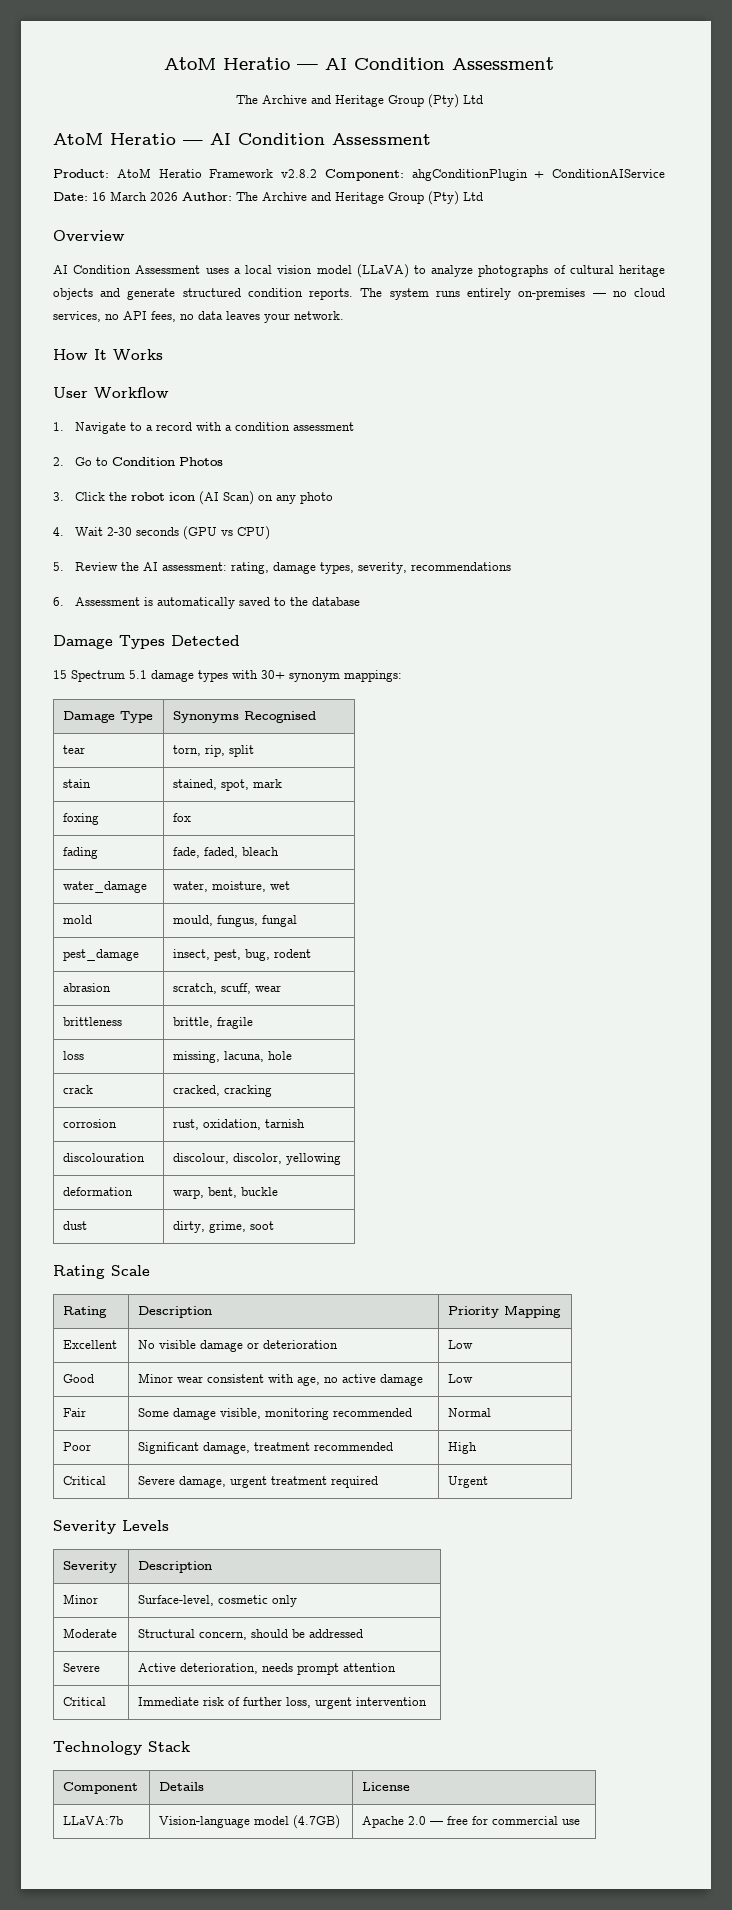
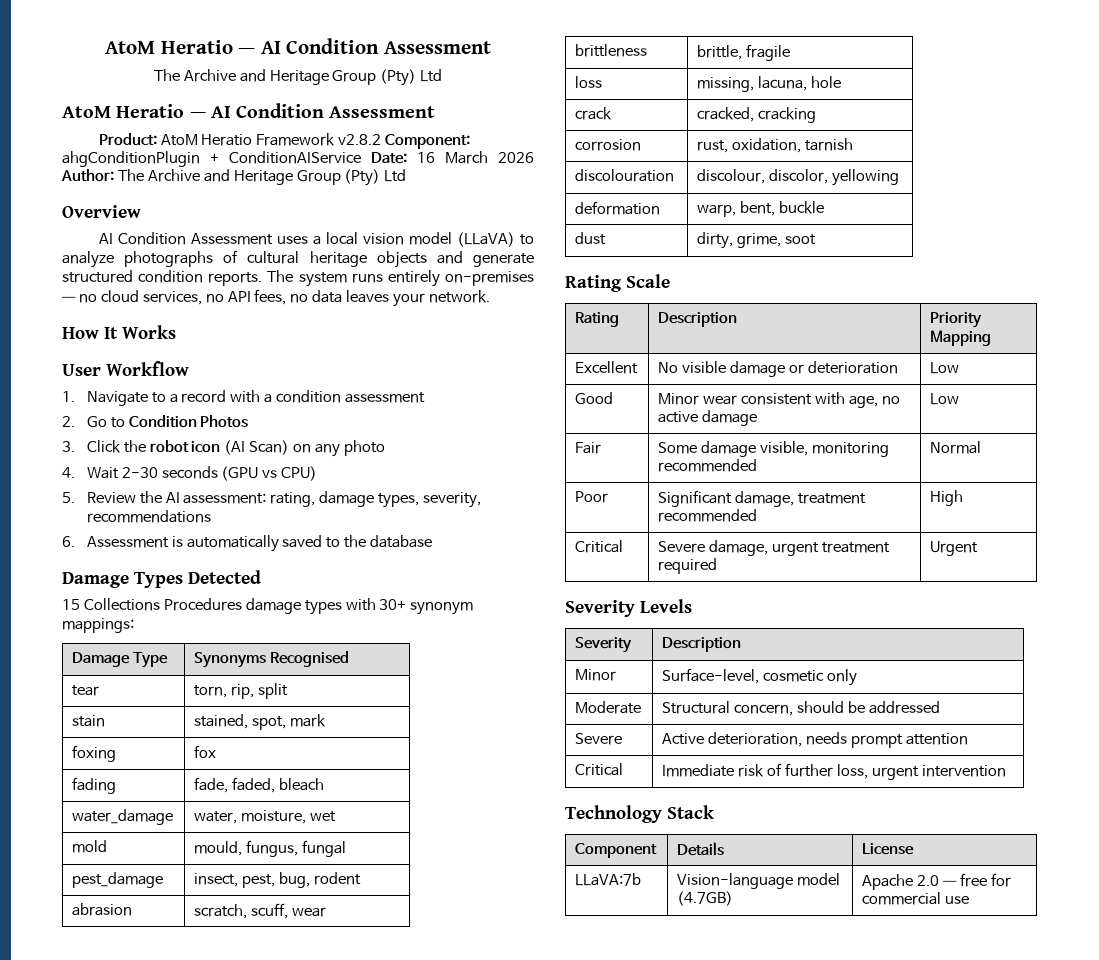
[71,670,147,682] Spectrum 5.1 -> [83,598,242,611] Collections Procedures

